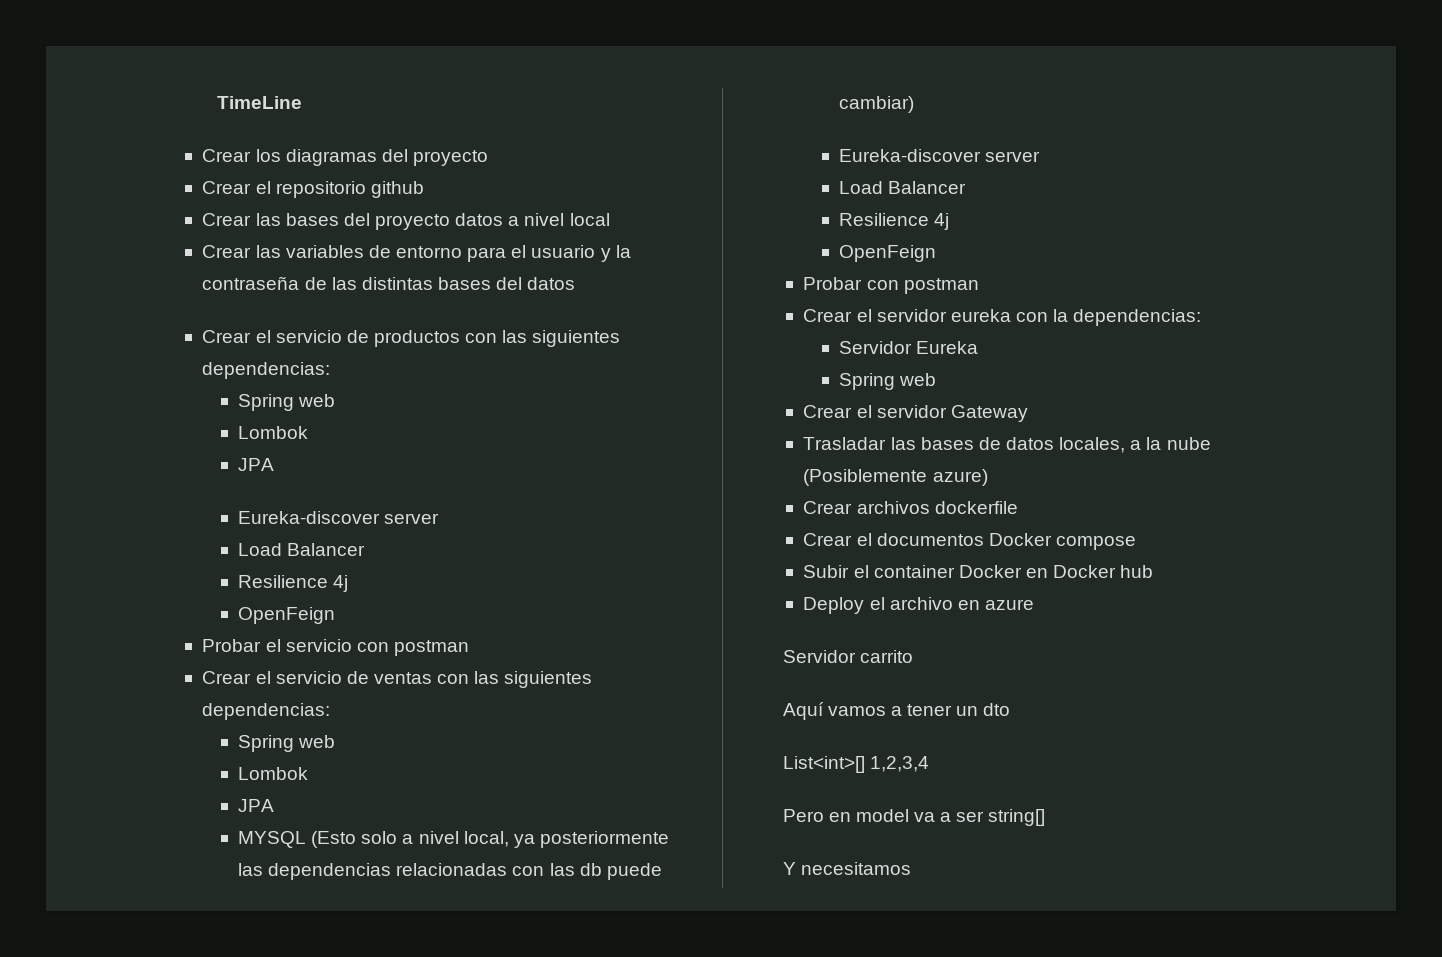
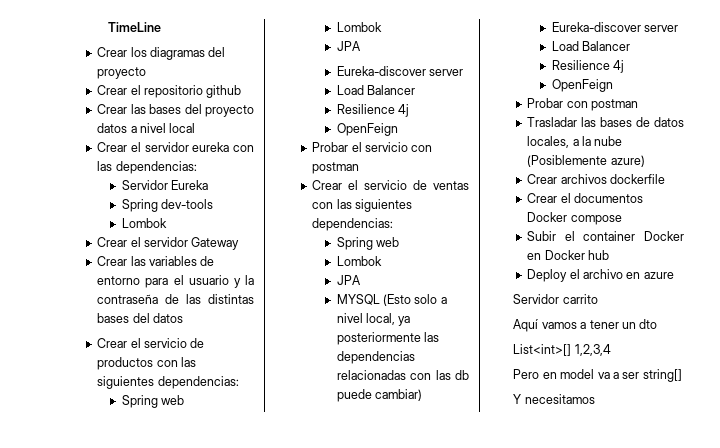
(610, 219) none -> [97,142,254,152] [97,161,197,174] [121,180,209,190] [121,199,214,212] [121,218,167,228] [97,237,240,250] // Crear el servidor eureka con las dependencias: // Servidor Eureka // Spring dev-tools // Lombok // Crear el servidor Gateway
[803,309,1202,326] [839,341,979,354] [839,373,937,390] [803,405,1028,422] // Crear el servidor eureka con la dependencias: // Servidor Eureka // Spring web // Crear el servidor Gateway -> (638, 105) none

